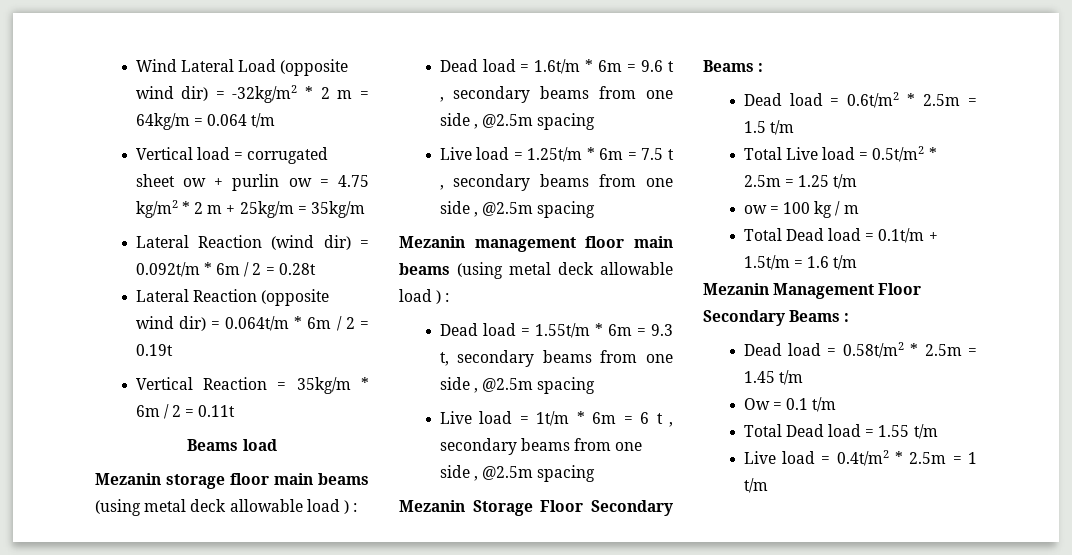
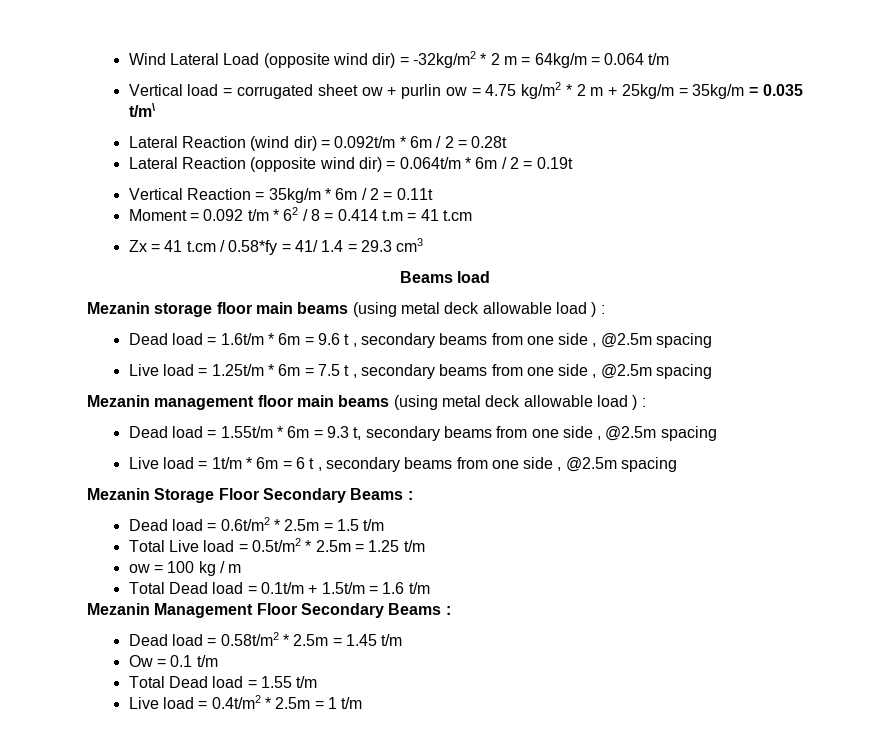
(365, 209) none -> [749,84,803,96] [128,103,155,117] = 0.035 t/m\
(236, 411) none -> [128,207,472,221] [128,238,424,255] // Moment = 0.092 t/m * 62 / 8 = 0.414 t.m = 41 t.cm // Zx = 41 t.cm / 0.58*fy = 41/ 1.4 = 29.3 cm3

